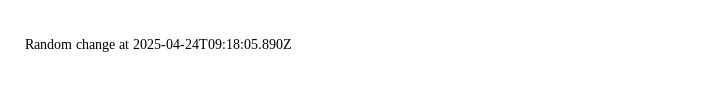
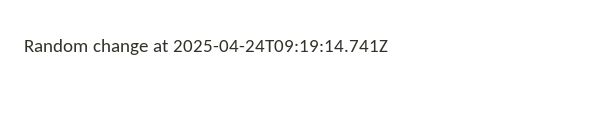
[133,39,292,49] 2025-04-24T09:18:05.890Z -> [172,40,388,52] 2025-04-24T09:19:14.741Z

